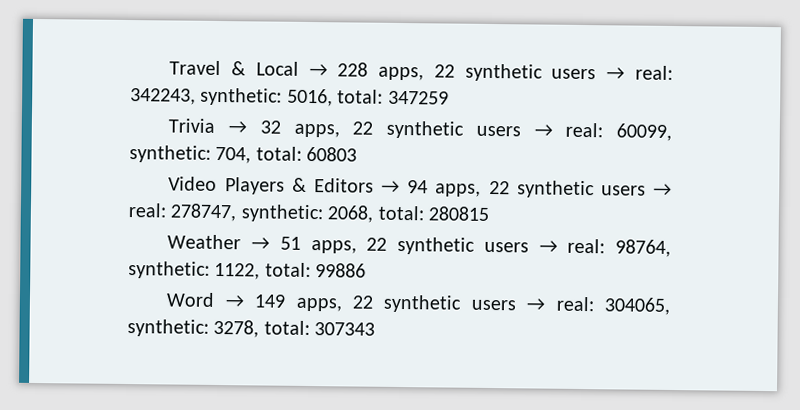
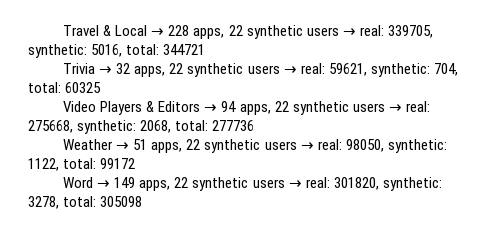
[130,88,196,105] 342243, -> [387,25,433,38] 339705,
[387,90,449,105] 347259 -> [163,44,206,55] 344721
[616,123,672,141] 60099, -> [328,63,367,76] 59621,
[306,146,358,162] 60803 -> [65,82,102,93] 60325
[170,203,237,222] 278747, -> [28,120,73,133] 275668,
[428,206,489,221] 280815 -> [212,120,255,131] 277736
[615,239,671,257] 98764, -> [345,139,384,152] 98050,
[315,263,367,278] 99886 -> [100,158,136,169] 99172
[604,297,670,315] 304065, -> [333,177,379,190] 301820,
[314,322,376,336] 307343 -> [100,196,143,207] 305098

